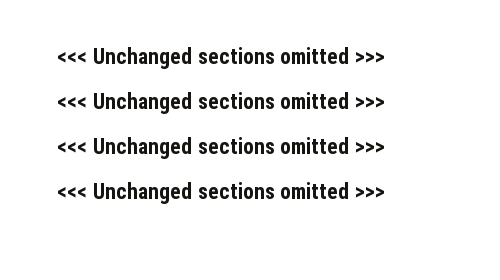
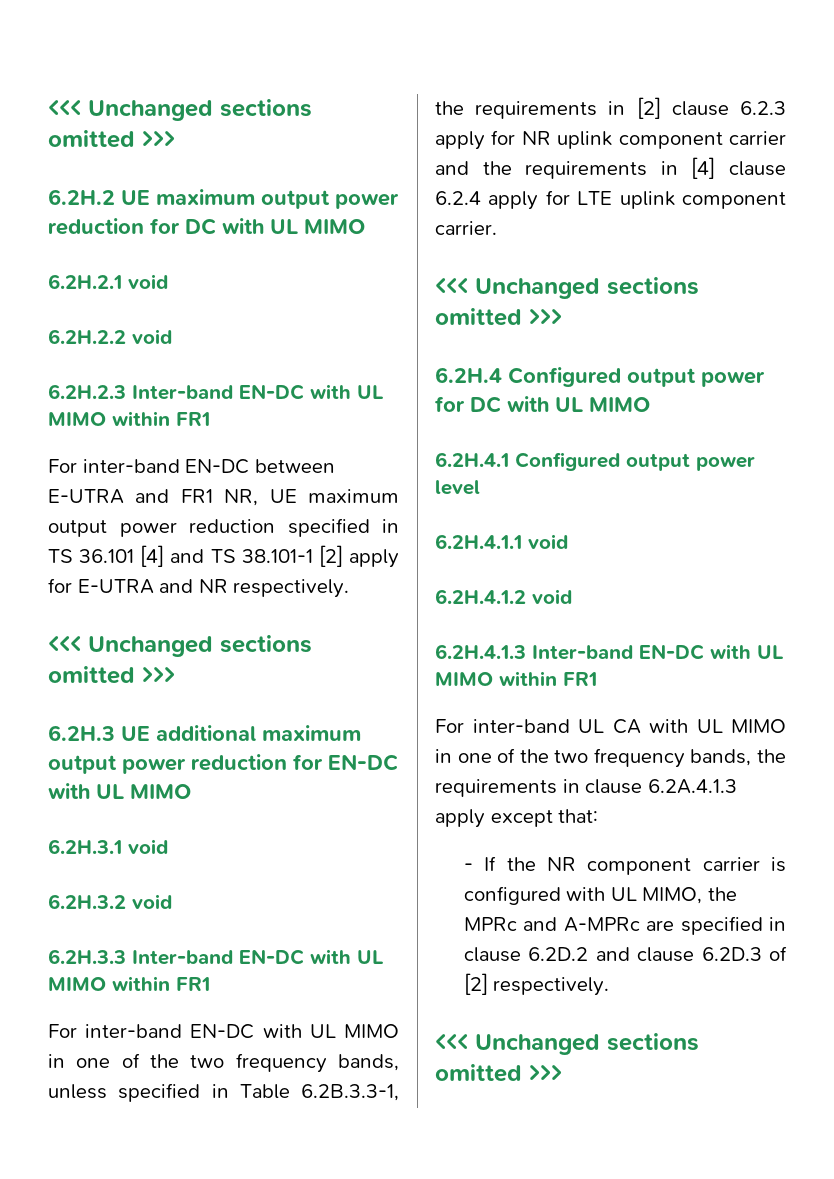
[57,47,386,69] [57,92,386,114] [57,137,386,159] <<< Unchanged sections omitted >>> // <<< Unchanged sections omitted >>> // <<< Unchanged sections omitted >>> -> [48,99,312,121] [48,130,175,148] [48,189,399,209] [48,218,365,235] [48,274,168,289] [48,329,172,344] [48,384,383,400] [48,411,210,426] [48,459,335,474] [48,489,400,506] [48,518,399,537] [48,545,399,568] [48,578,350,598] [48,635,312,657] [48,666,175,684] [48,725,361,741] [48,754,398,774] [48,783,191,799] [48,839,168,854] [48,894,172,909] [48,949,383,965] [48,976,210,991] [48,1024,399,1039] [48,1053,399,1073] [48,1083,399,1102] [435,97,786,119] [435,130,786,150] [435,157,786,179] [435,190,786,210] [435,221,497,235] [435,277,699,299] [435,308,562,326] [435,367,765,387] [435,396,650,413] [435,452,755,471] [435,480,480,495] [435,534,568,549] [435,589,572,604] [435,644,783,660] [435,671,597,686] [435,719,786,734] [435,748,786,768] [435,779,737,797] [435,809,599,828] [463,856,786,875] [463,886,737,905] [463,916,786,935] [463,946,787,962] [463,973,610,996] <<< Unchanged sections omitted >>> // 6.2H.2 UE maximum output power reduction for DC with UL MIMO // 6.2H.2.1 void // 6.2H.2.2 void // 6.2H.2.3 Inter-band EN-DC with UL MIMO within FR1 // For inter-band EN-DC between E-UTRA and FR1 NR, UE maximum output power reduction specified in TS 36.101 [4] and TS 38.101-1 [2] apply for E-UTRA and NR respectively. // <<< Unchanged sections omitted >>> // 6.2H.3 UE additional maximum output power reduction for EN-DC with UL MIMO // 6.2H.3.1 void // 6.2H.3.2 void // 6.2H.3.3 Inter-band EN-DC with UL MIMO within FR1 // For inter-band EN-DC with UL MIMO in one of the two frequency bands, unless specified in Table 6.2B.3.3-1, the requirements in [2] clause 6.2.3 apply for NR uplink component carrier and the requirements in [4] clause 6.2.4 apply for LTE uplink component carrier. // <<< Unchanged sections omitted >>> // 6.2H.4 Configured output power for DC with UL MIMO // 6.2H.4.1 Configured output power level // 6.2H.4.1.1 void // 6.2H.4.1.2 void // 6.2H.4.1.3 Inter-band EN-DC with UL MIMO within FR1 // For inter-band UL CA with UL MIMO in one of the two frequency bands, the requirements in clause 6.2A.4.1.3 apply except that: // - If the NR component carrier is configured with UL MIMO, the MPRc and A-MPRc are specified in clause 6.2D.2 and clause 6.2D.3 of [2] respectively.

